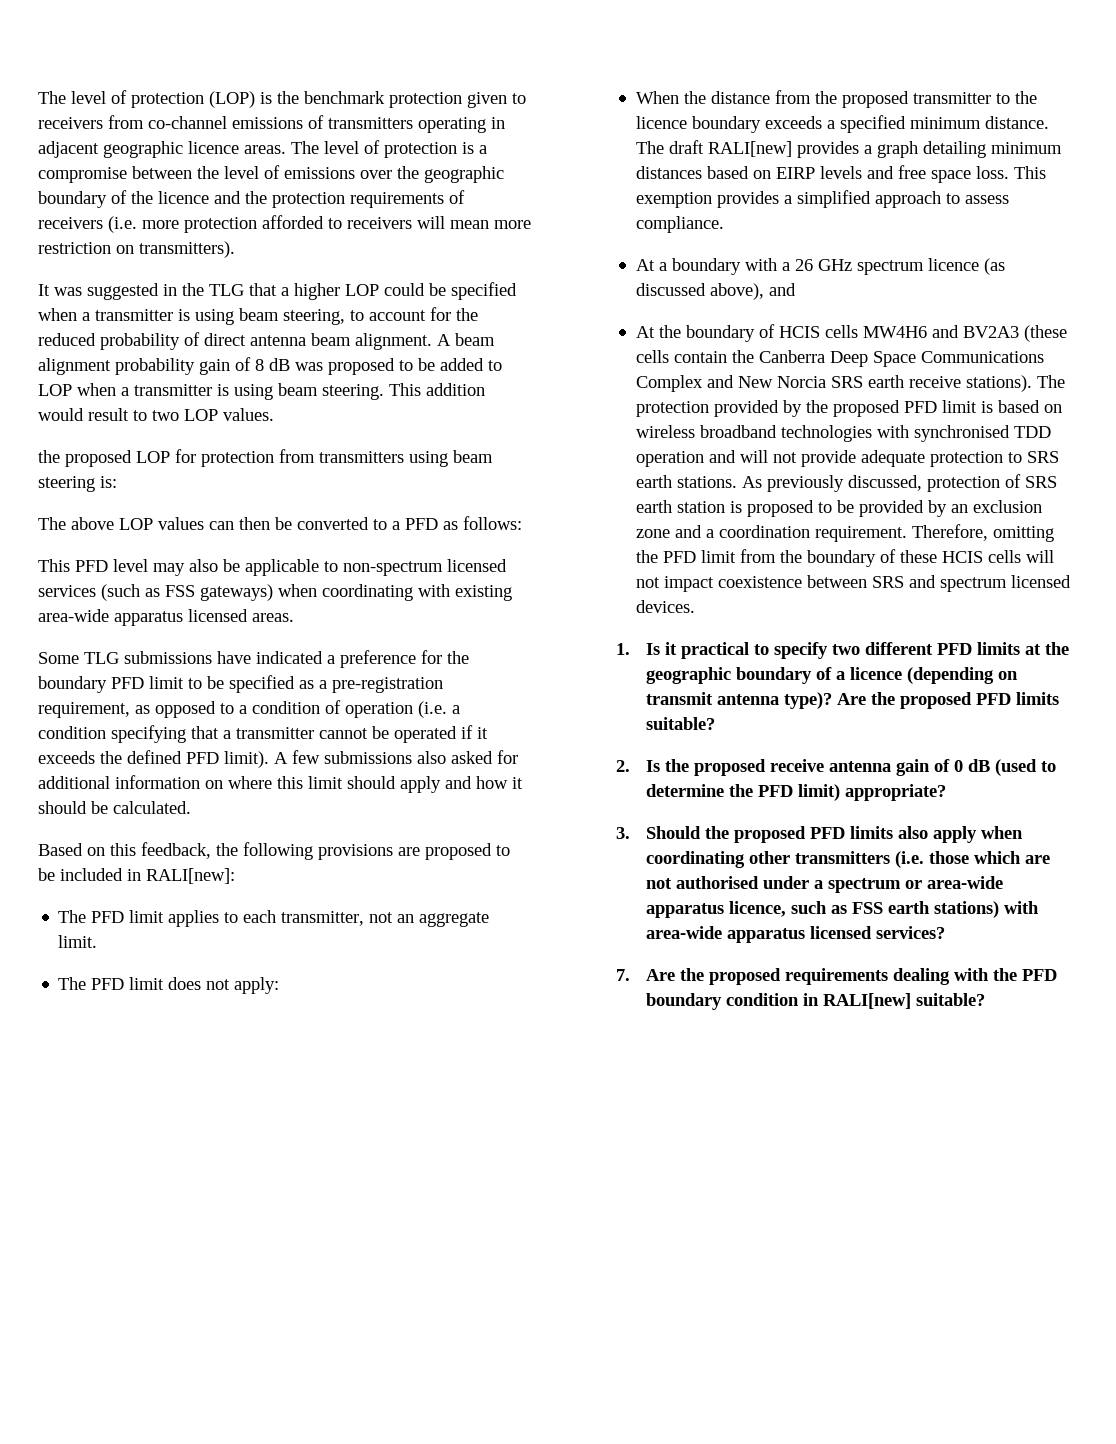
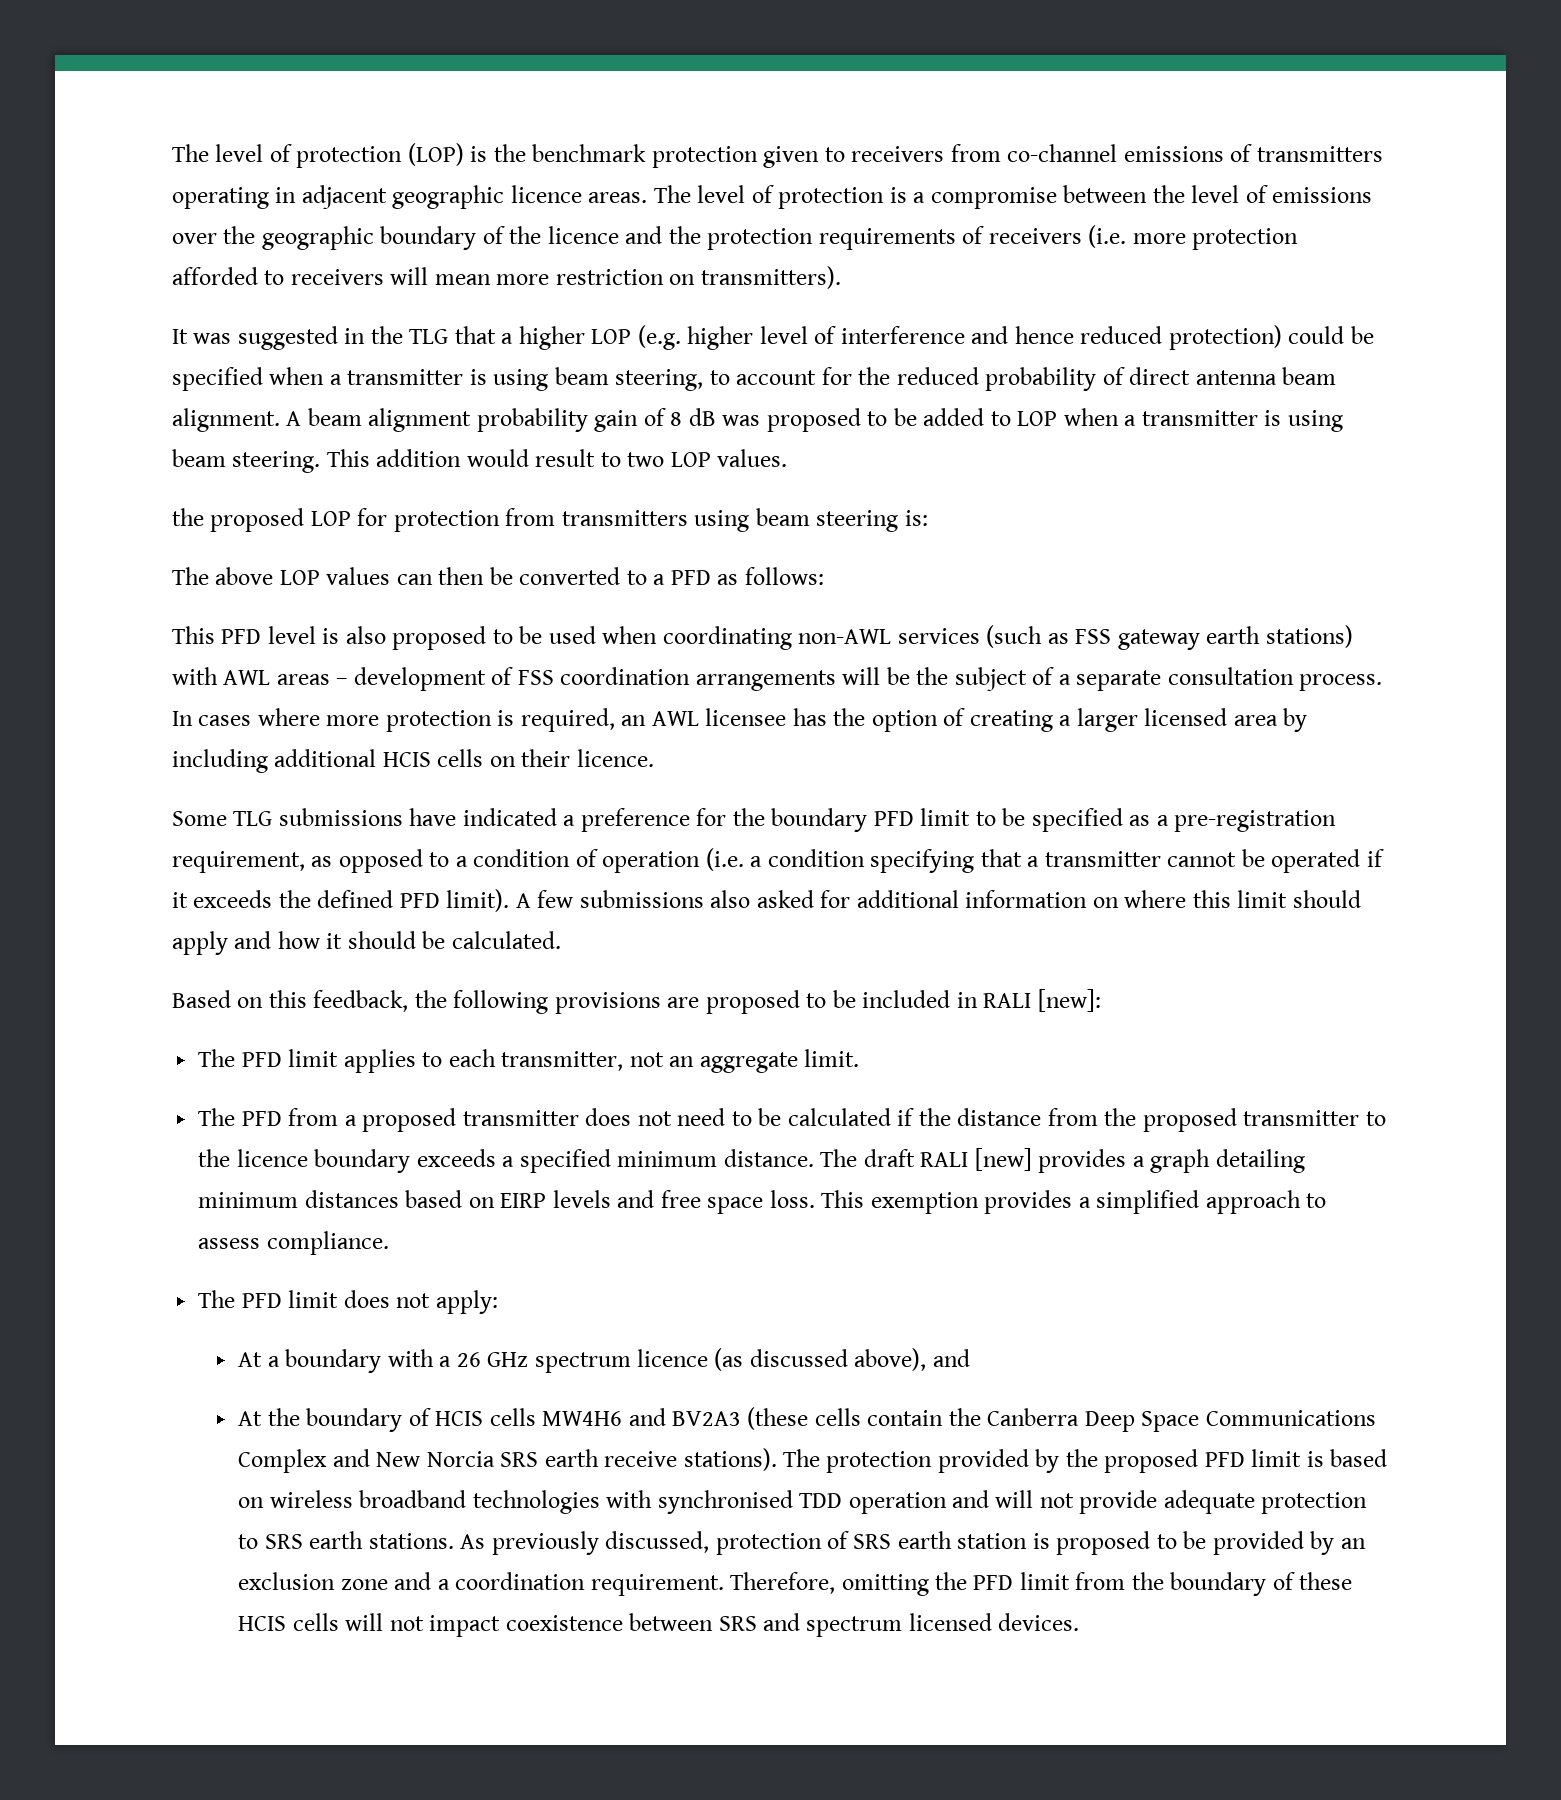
(379, 290) none -> [637,325,1282,350] (e.g. higher level of interference and hence reduced protection)
[153,559,507,576] [38,584,512,601] [38,609,294,626] may also be applicable to non-spectrum licensed services (such as FSS gateways) when coordinating with existing area-wide apparatus licensed areas. -> [322,625,1353,650] [172,667,1383,691] [172,708,1308,732] [172,749,654,773] is also proposed to be used when coordinating non-AWL services (such as FSS gateway earth stations) with AWL areas – development of FSS coordination arrangements will be the subject of a separate consultation process. In cases where more protection is required, an AWL licensee has the option of creating a larger licensed area by including additional HCIS cells on their licence.
[146,868,235,884] RALI[new]: -> [983,989,1101,1012] RALI [new]:
[129,977,280,994] [635,91,679,104] limit does not apply: // When -> [288,1108,915,1132] from a proposed transmitter does not need to be calculated if
[707,141,792,157] RALI[new] -> [920,1148,1032,1171] RALI [new]
(724, 224) none -> [198,1290,498,1314] // The PFD limit does not apply:
[615,642,1070,659] [646,667,1019,684] [646,692,1060,709] [646,717,716,730] [615,759,1057,776] [646,784,947,801] [615,826,1024,843] [646,851,1051,868] [646,876,1004,893] [646,901,1040,918] [646,926,946,943] [615,968,1058,985] [646,993,986,1010] // 1. Is it practical to specify two different PFD limits at the geographic boundary of a licence (depending on transmit antenna type)? Are the proposed PFD limits suitable? // 2. Is the proposed receive antenna gain of 0 dB (used to determine the PFD limit) appropriate? // 3. Should the proposed PFD limits also apply when coordinating other transmitters (i.e. those which are not authorised under a spectrum or area-wide apparatus licence, such as FSS earth stations) with area-wide apparatus licensed services? // 7. Are the proposed requirements dealing with the PFD boundary condition in RALI[new] suitable? -> (1080, 1622) none

